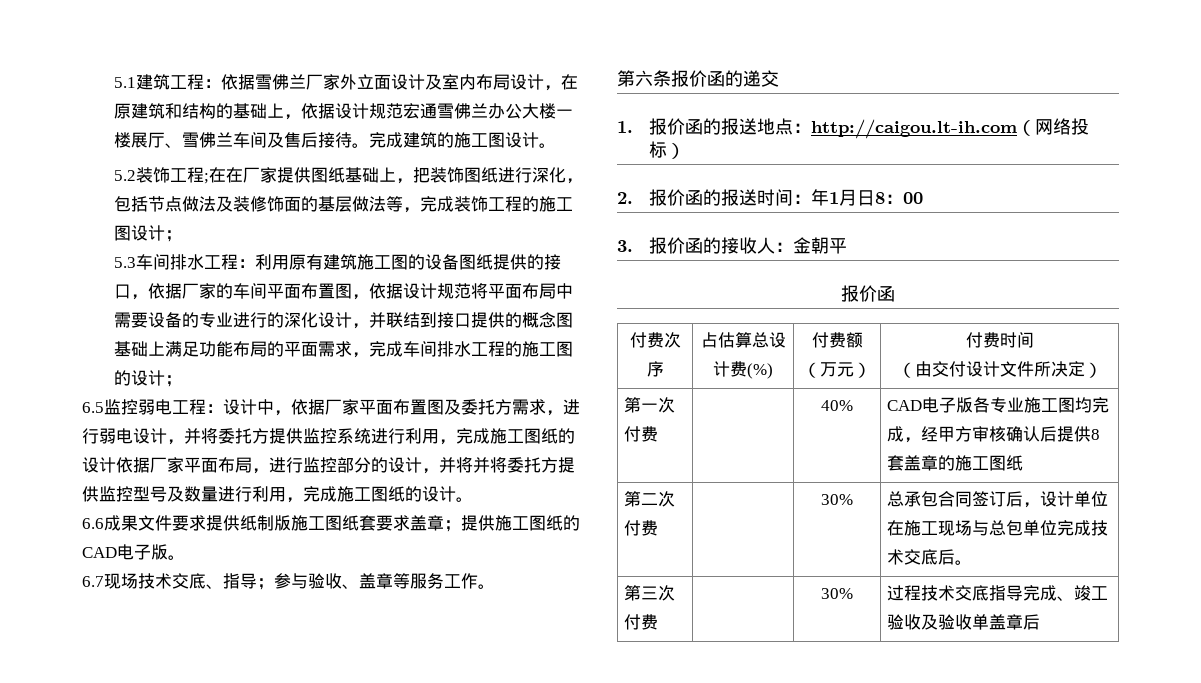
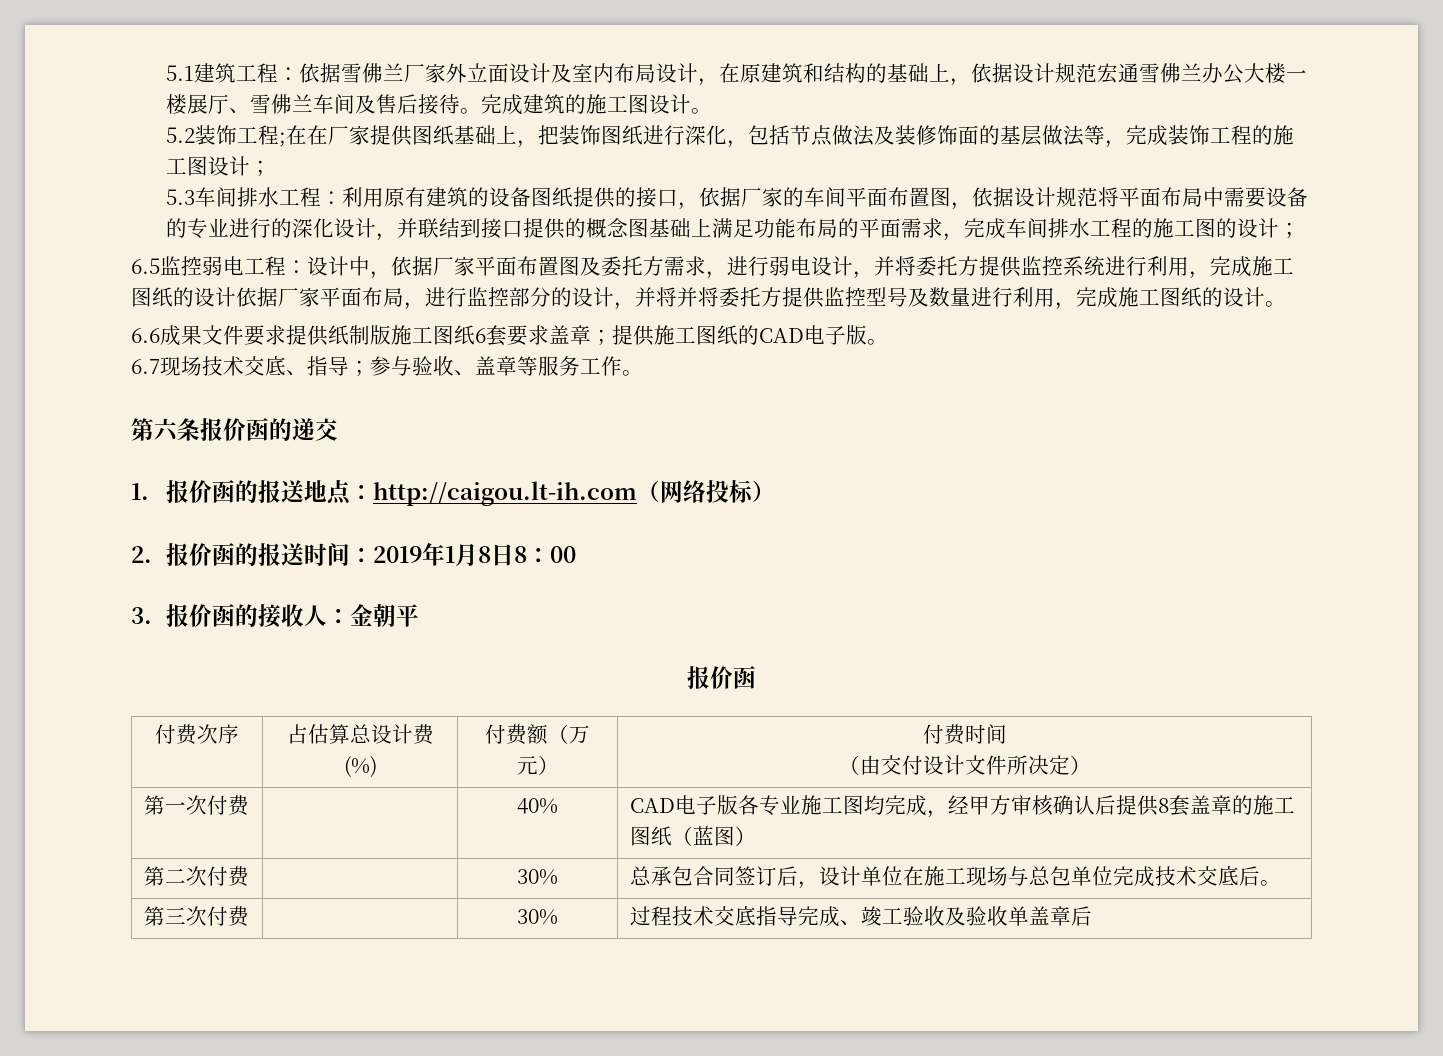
[356,254,408,270] 施工图 -> (469, 197) none
(359, 523) none -> [475,328,486,343] 6
(811, 199) none -> [373,546,423,563] 2019
(857, 197) none -> [478,546,492,563] 8
(1024, 463) none -> [672,826,757,846] （蓝图）

